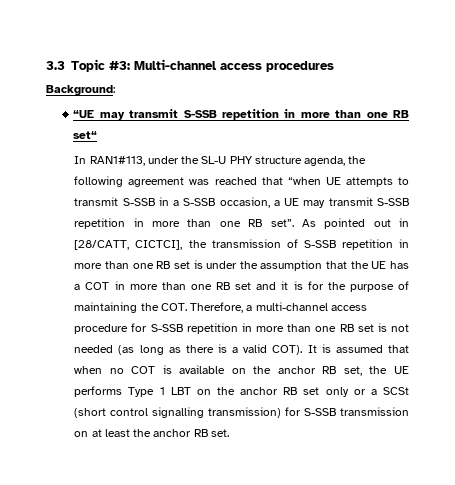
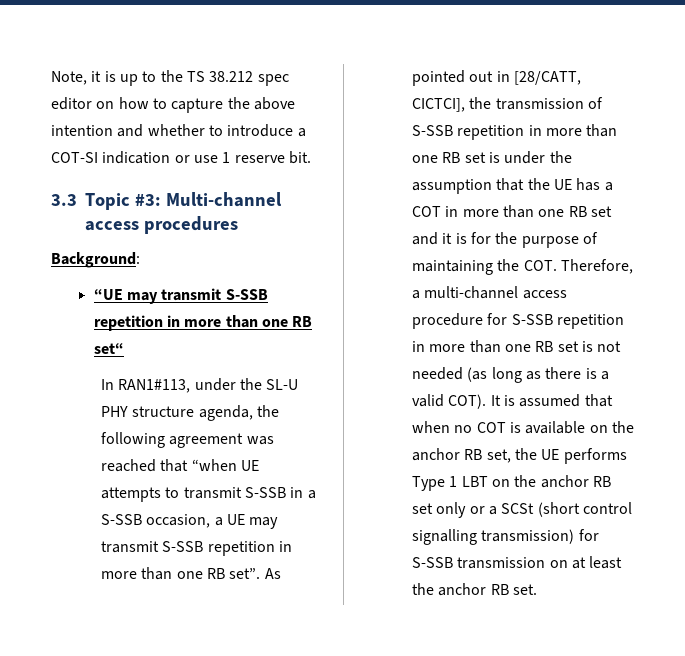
(46, 65) none -> [51,70,289,86] [51,97,295,113] [51,124,306,137] [51,151,311,164] Note, it is up to the TS 38.212 spec editor on how to capture the above intention and whether to introduce a COT-SI indication or use 1 reserve bit. //

